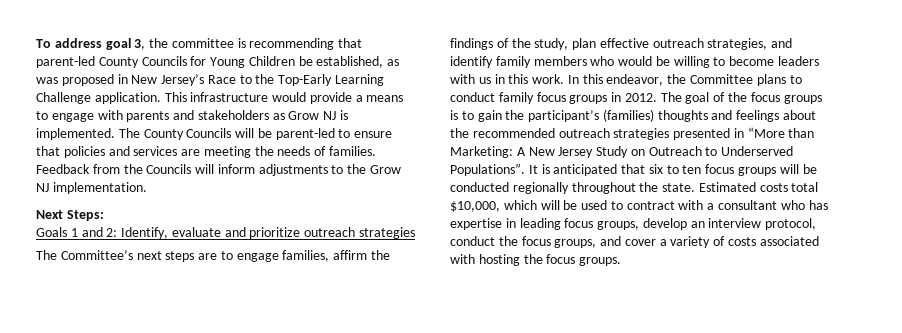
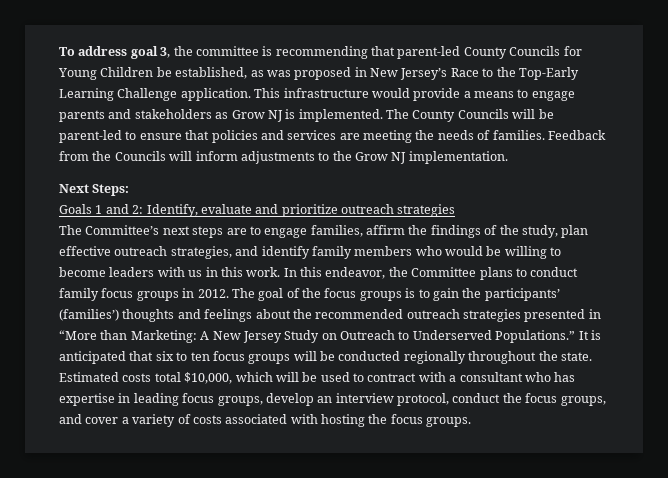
[97,110,123,120] with -> (575, 96) none
[528,109,654,122] participant’s (families) -> [484,288,560,301] [59,309,119,321] participants’ (families’)
[450,163,525,176] Populations”. -> [495,330,576,343] Populations.”

